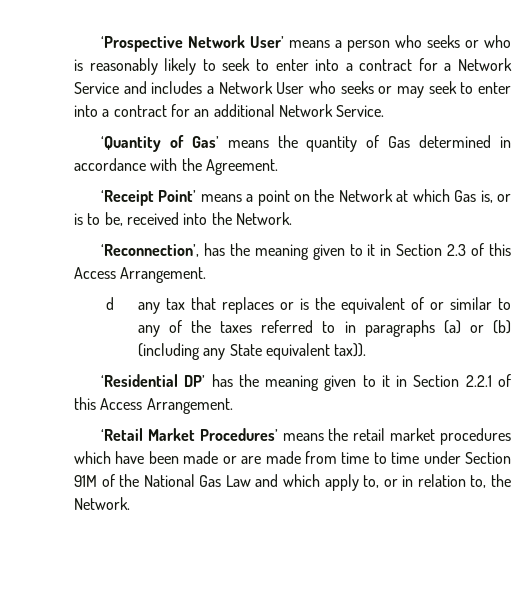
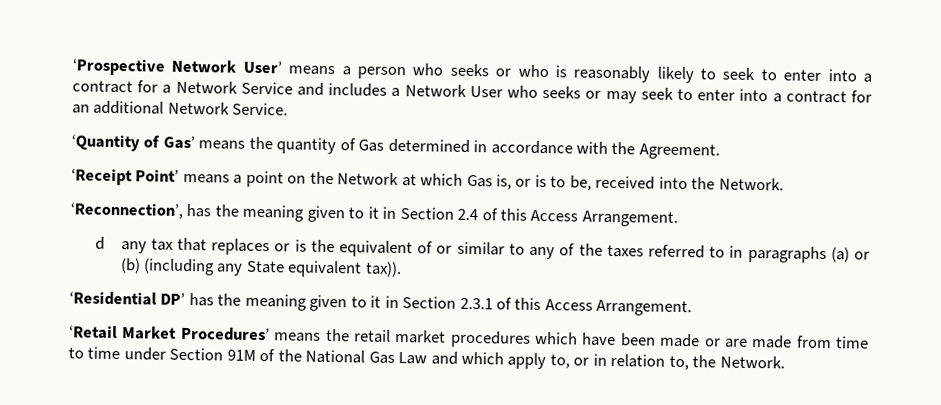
[447,244,467,256] 2.3 -> [457,208,479,221] 2.4
[465,375,492,387] 2.2.1 -> [459,297,493,310] 2.3.1

